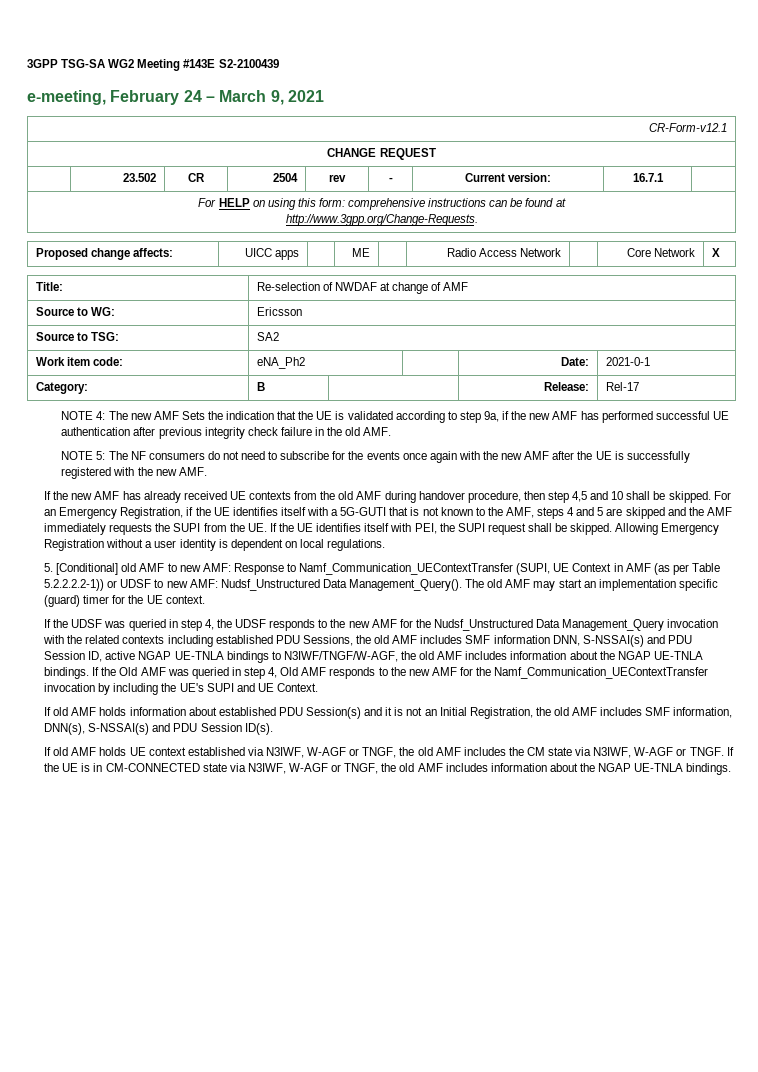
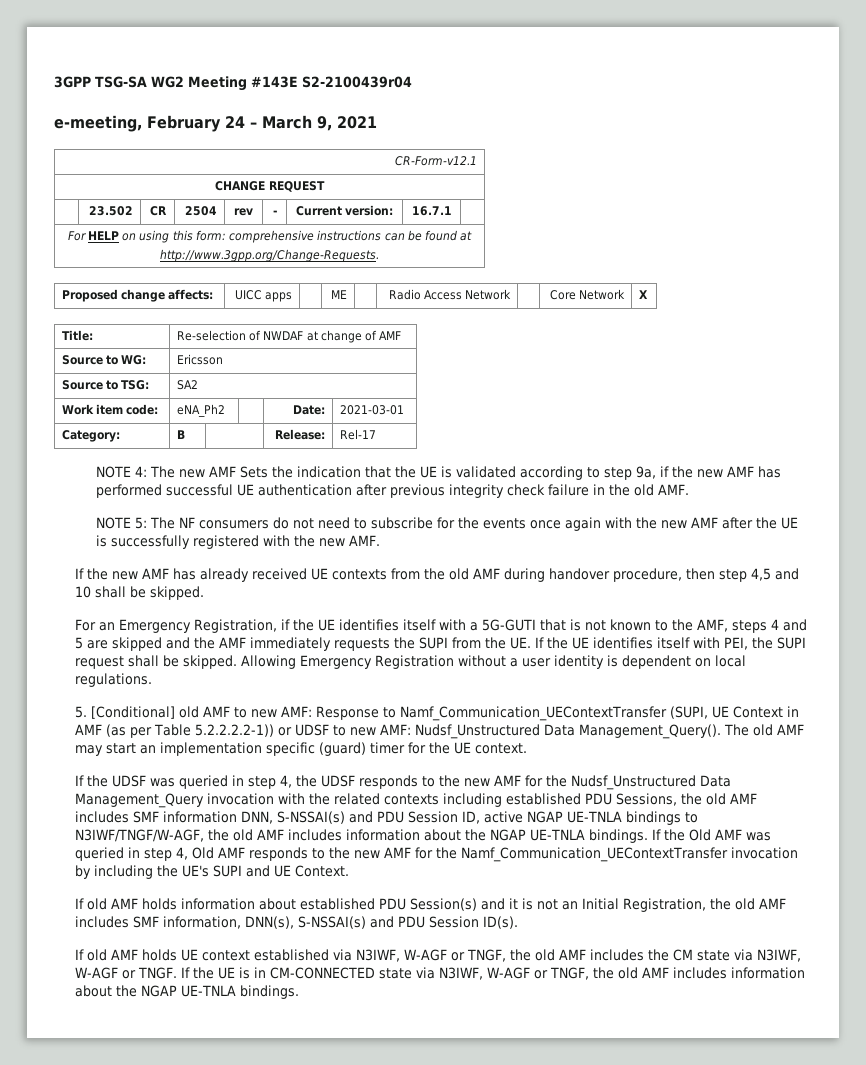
[218,59,279,68] S2-2100439 -> [302,76,412,88] S2-2100439r04
[605,357,650,366] 2021-0-1 -> [339,405,404,415] 2021-03-01
(711, 497) none -> (204, 593) //

